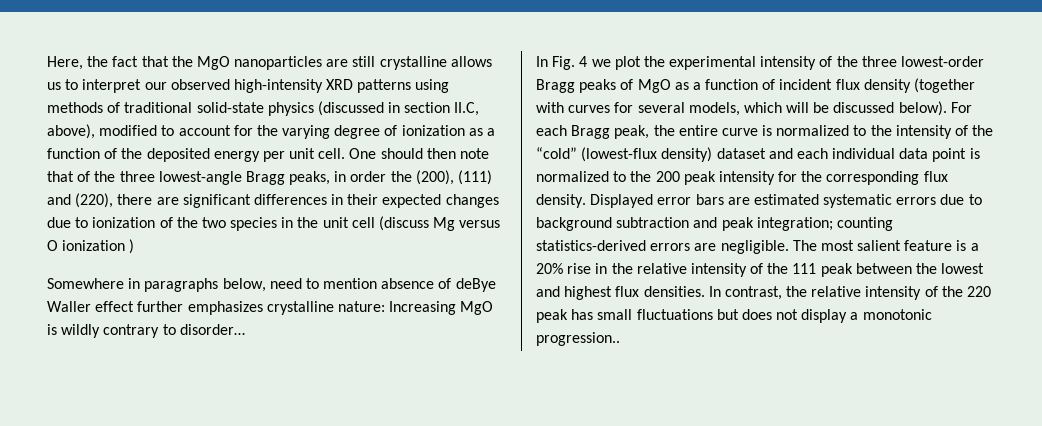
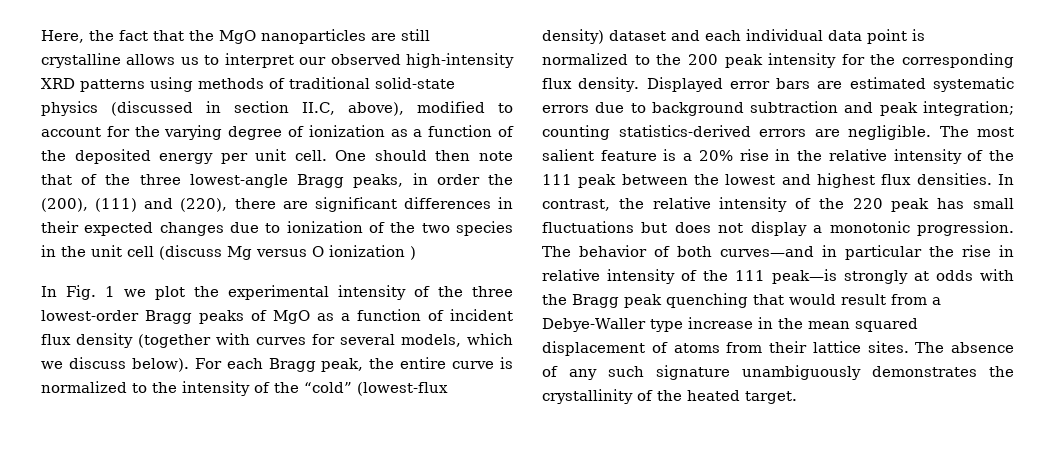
[47,278,496,292] [47,301,494,315] [47,324,245,338] // Somewhere in paragraphs below, need to mention absence of deBye Waller effect further emphasizes crystalline nature: Increasing MgO is wildly contrary to disorder… -> (416, 253) none
[579,56,588,67] 4 -> [105,286,115,297] 1
[786,102,895,113] will be discussed -> [41,357,126,369] we discuss
[536,332,620,346] progression.. -> [917,221,1014,236] [542,245,1014,260] [542,269,1014,284] [542,293,941,308] [542,317,918,332] [542,341,1014,356] [542,365,1014,380] [542,389,797,404] progression. The behavior of both curves—and in particular the rise in relative intensity of the 111 peak—is strongly at odds with the Bragg peak quenching that would result from a Debye-Waller type increase in the mean squared displacement of atoms from their lattice sites. The absence of any such signature unambiguously demonstrates the crystallinity of the heated target.

